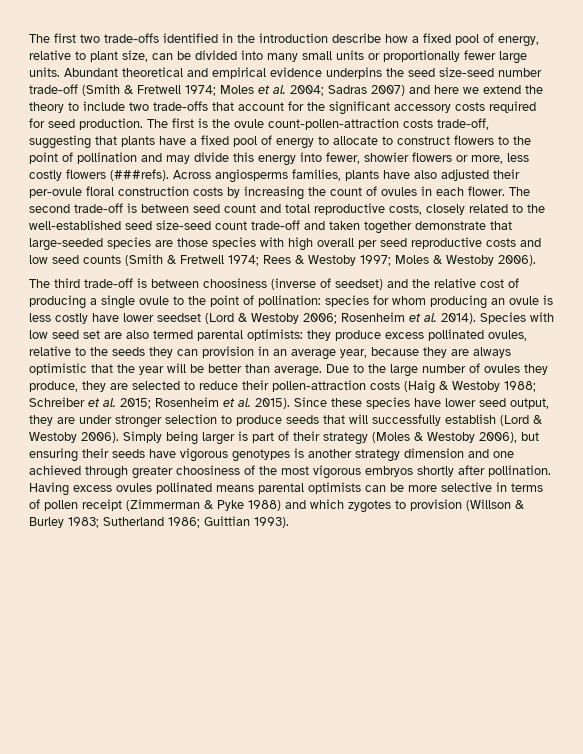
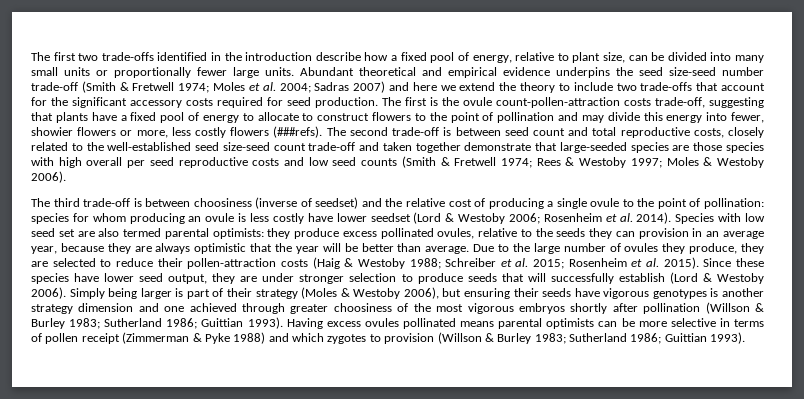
[173,169,520,183] [29,186,505,200] Across angiosperms families, plants have also adjusted their per-ovule floral construction costs by increasing the count of ovules in each flower. -> (323, 132) none
[488,465,551,477] pollination. -> [643,302,764,314] [31,317,283,329] pollination (Willson & Burley 1983; Sutherland 1986; Guittian 1993).

